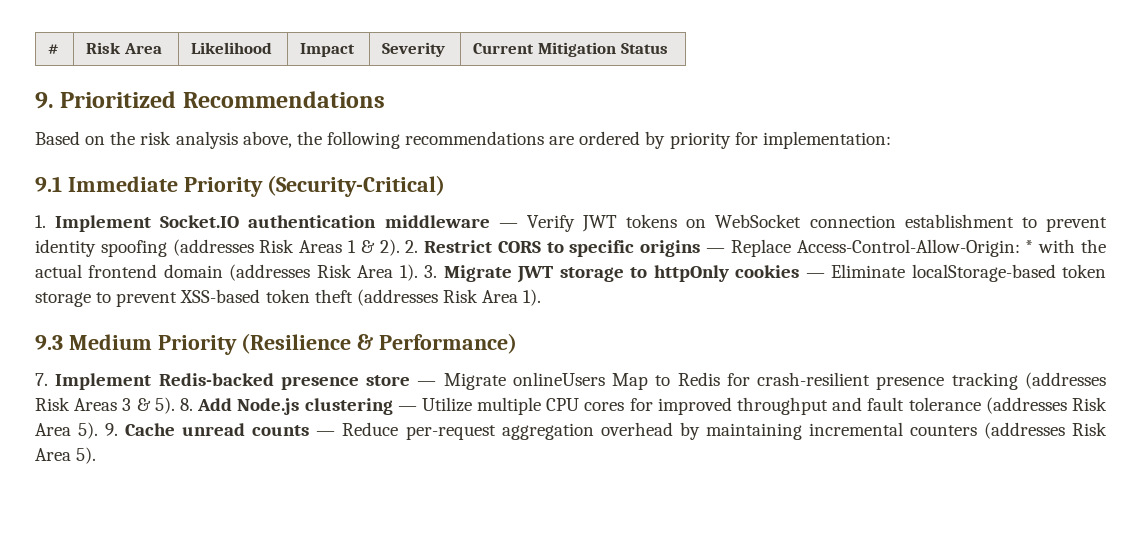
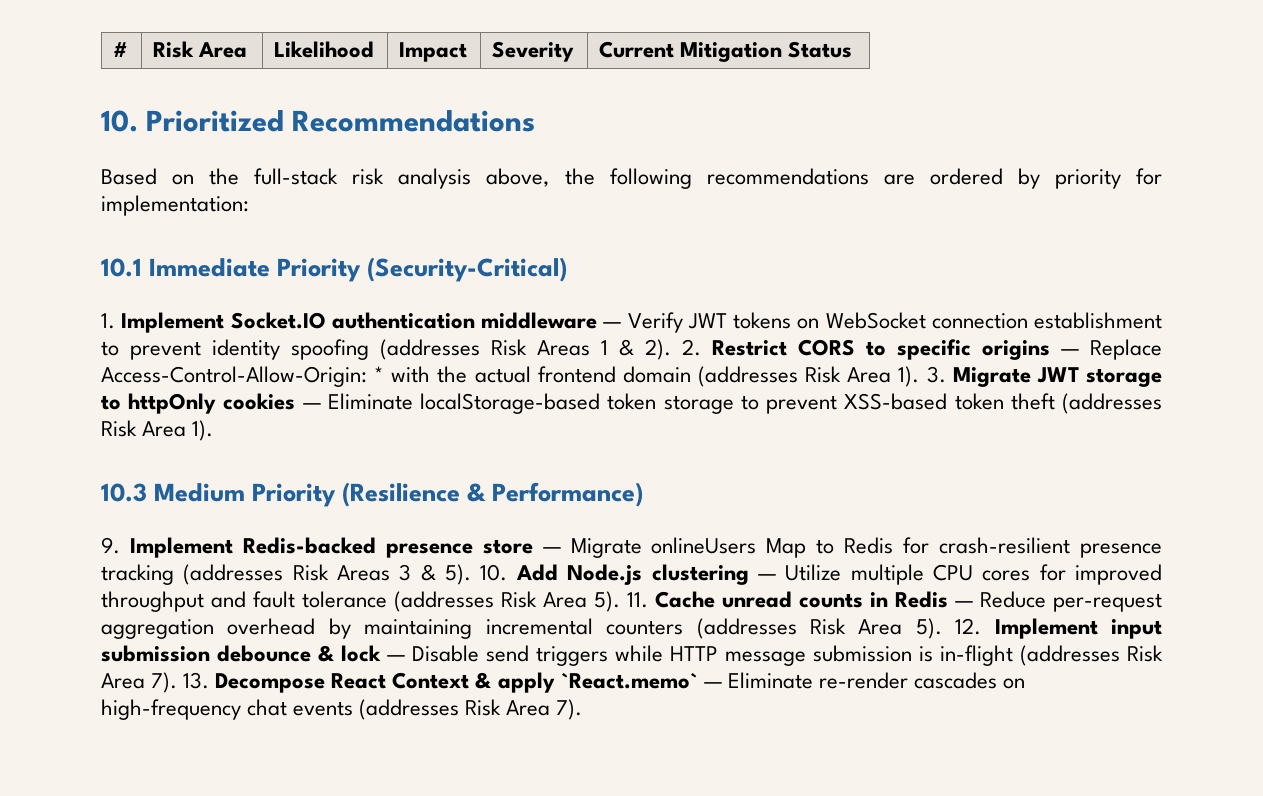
[35,92,54,109] 9. -> [101,110,138,132] 10.
(136, 138) none -> [254,168,339,185] full-stack
[35,176,62,192] 9.1 -> [101,258,142,277] 10.1
[35,335,63,350] 9.3 -> [101,483,147,502] 10.3
[35,373,48,386] 7. -> [101,537,120,554] 9.
[179,398,193,411] 8. -> [480,564,508,581] 10.
[105,423,119,436] 9. -> [627,592,648,608] 11.
(310, 430) none -> [870,591,948,608] in Redis
(97, 455) none -> [955,618,1162,639] [101,645,1163,666] [101,672,1025,693] [101,699,583,720] 12. Implement input submission debounce & lock — Disable send triggers while HTTP message submission is in-flight (addresses Risk Area 7). 13. Decompose React Context & apply `React.memo` — Eliminate re-render cascades on high-frequency chat events (addresses Risk Area 7).

